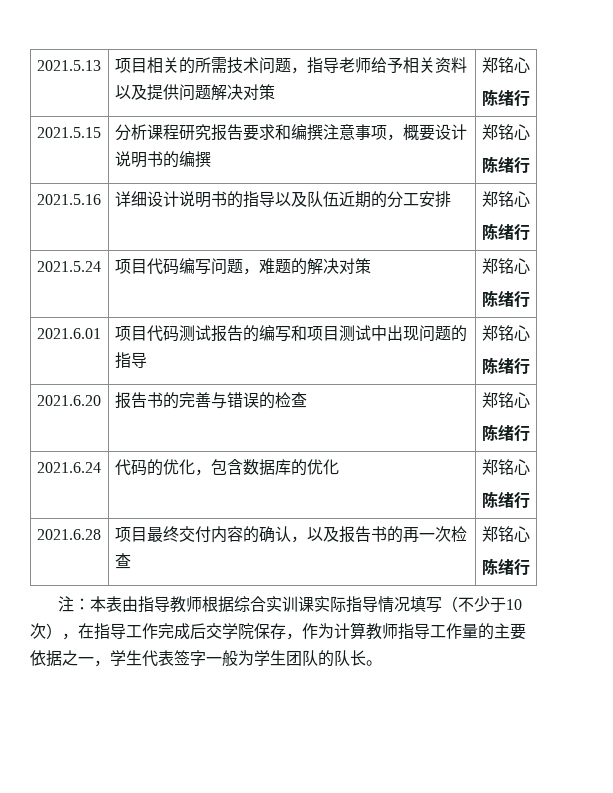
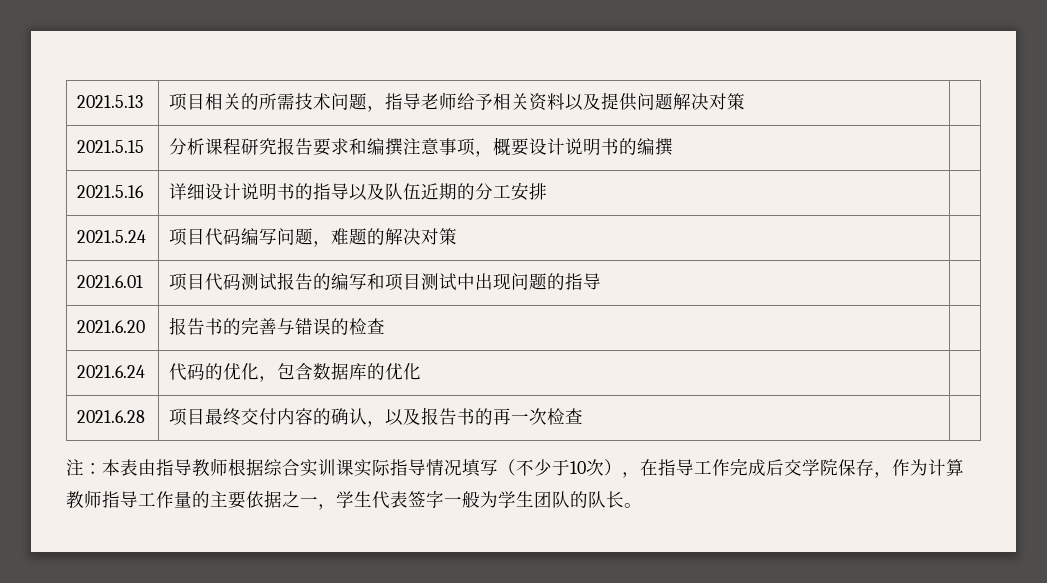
[481,57,530,73] [481,89,530,106] 郑铭心 // 陈绪行 -> (745, 101) none
[481,124,530,140] [481,156,530,173] 郑铭心 // 陈绪行 -> (673, 147) none
[481,191,530,207] [481,223,530,240] 郑铭心 // 陈绪行 -> (547, 191) none
[481,258,530,274] [481,290,530,307] 郑铭心 // 陈绪行 -> (457, 236) none
[481,325,530,341] [481,357,530,374] 郑铭心 // 陈绪行 -> (601, 281) none
[481,392,530,408] [481,424,530,441] 郑铭心 // 陈绪行 -> (385, 326) none
[481,459,530,475] [481,491,530,508] 郑铭心 // 陈绪行 -> (421, 371) none
[481,526,530,542] [481,558,530,575] 郑铭心 // 陈绪行 -> (583, 416) none

